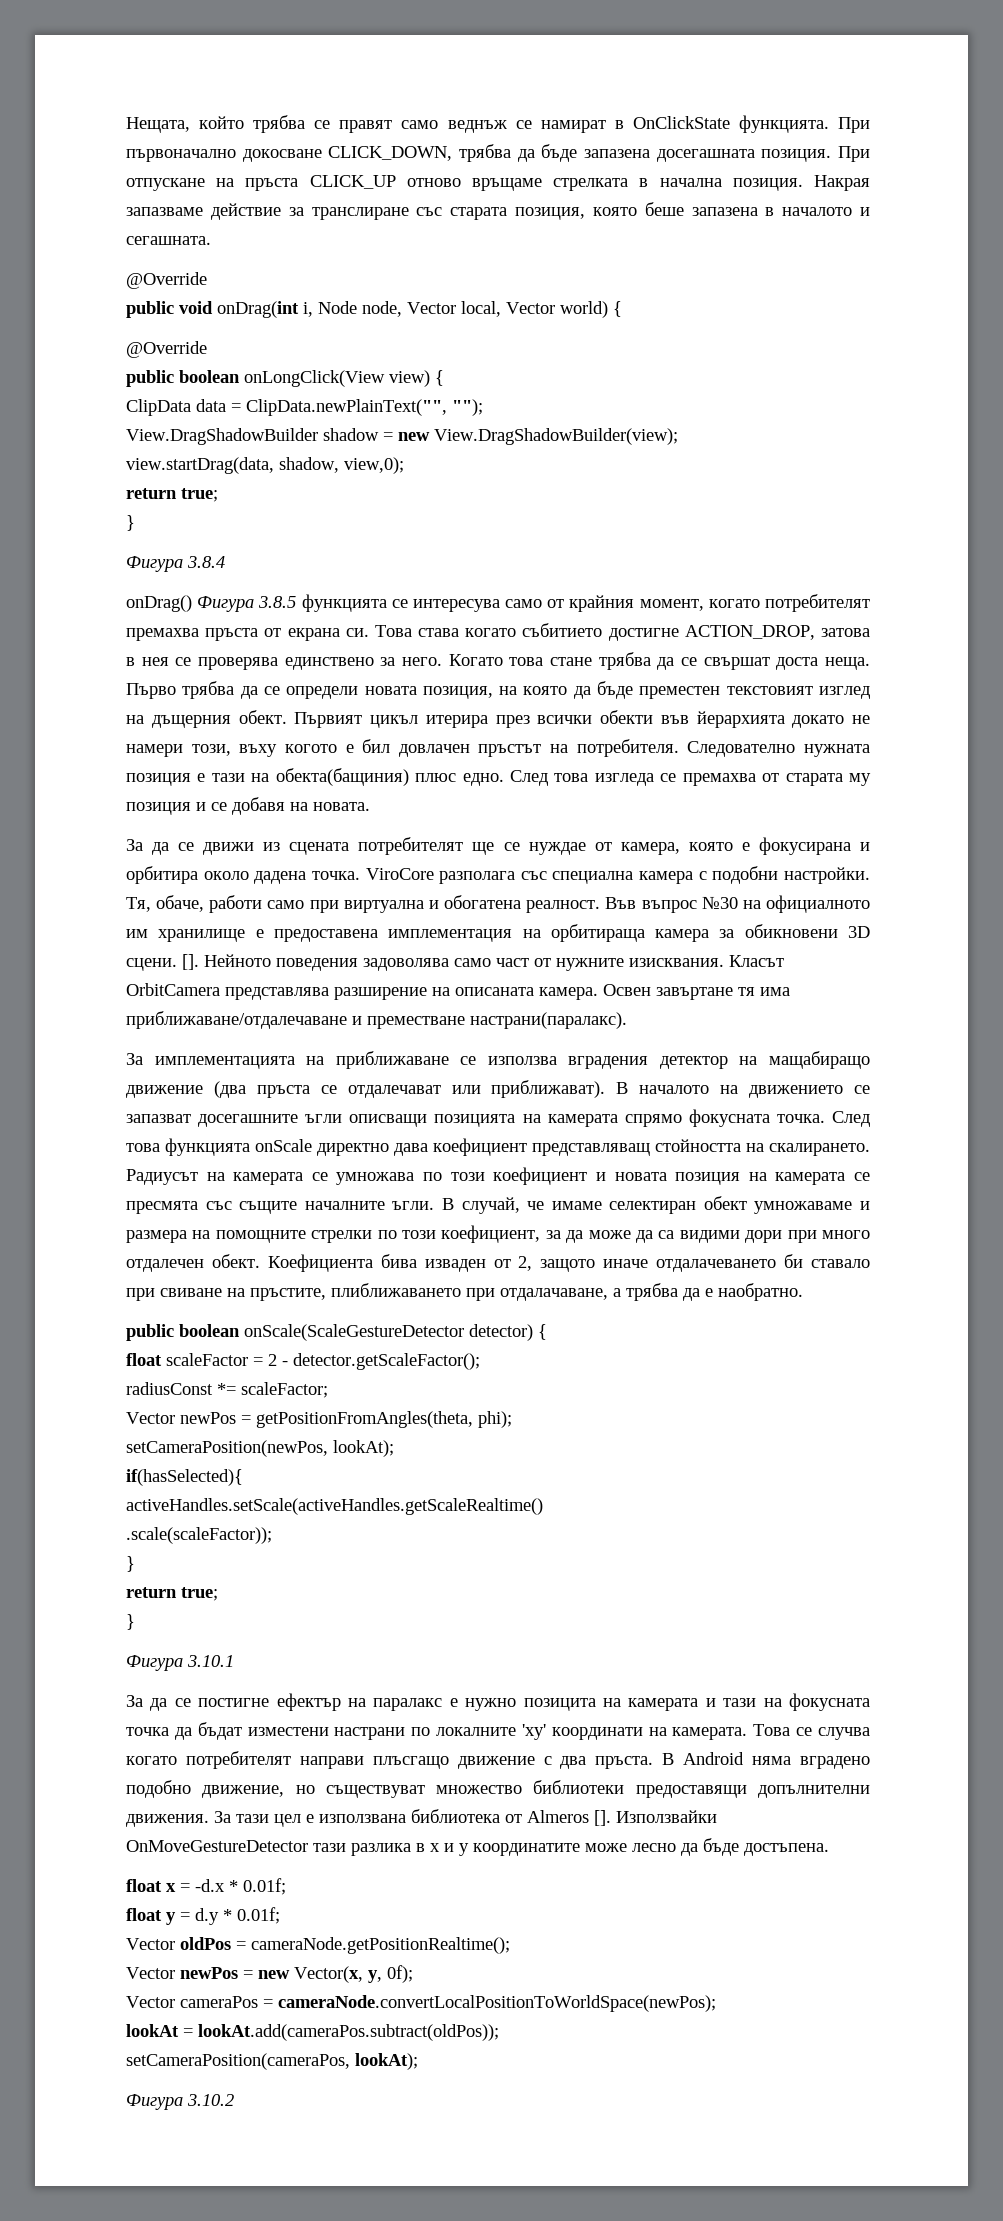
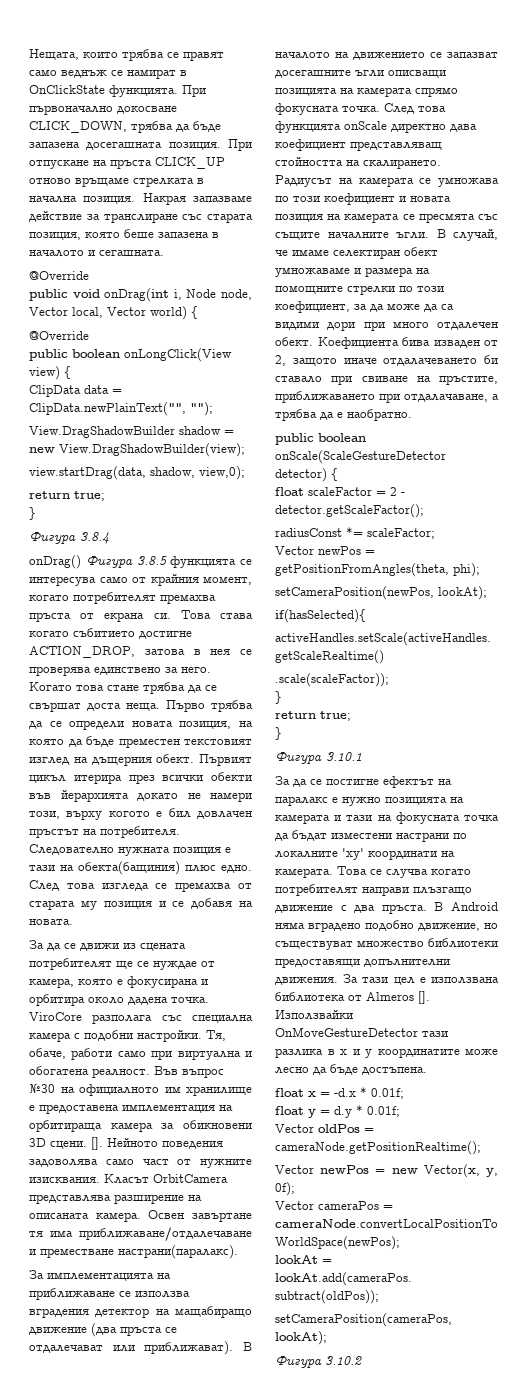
[199,116,245,129] който -> [83,52,118,58] които
[239,744,278,757] въху -> [66,810,103,820] върху
[331,1283,461,1297] плиближаването -> [275,391,375,403] приближаването
[276,1693,341,1711] ефектър -> [383,776,434,788] ефектът
[523,1698,596,1711] позицита -> [385,797,447,805] позицията
[372,1756,449,1769] плъсгащо -> [413,887,472,895] плъзгащо

